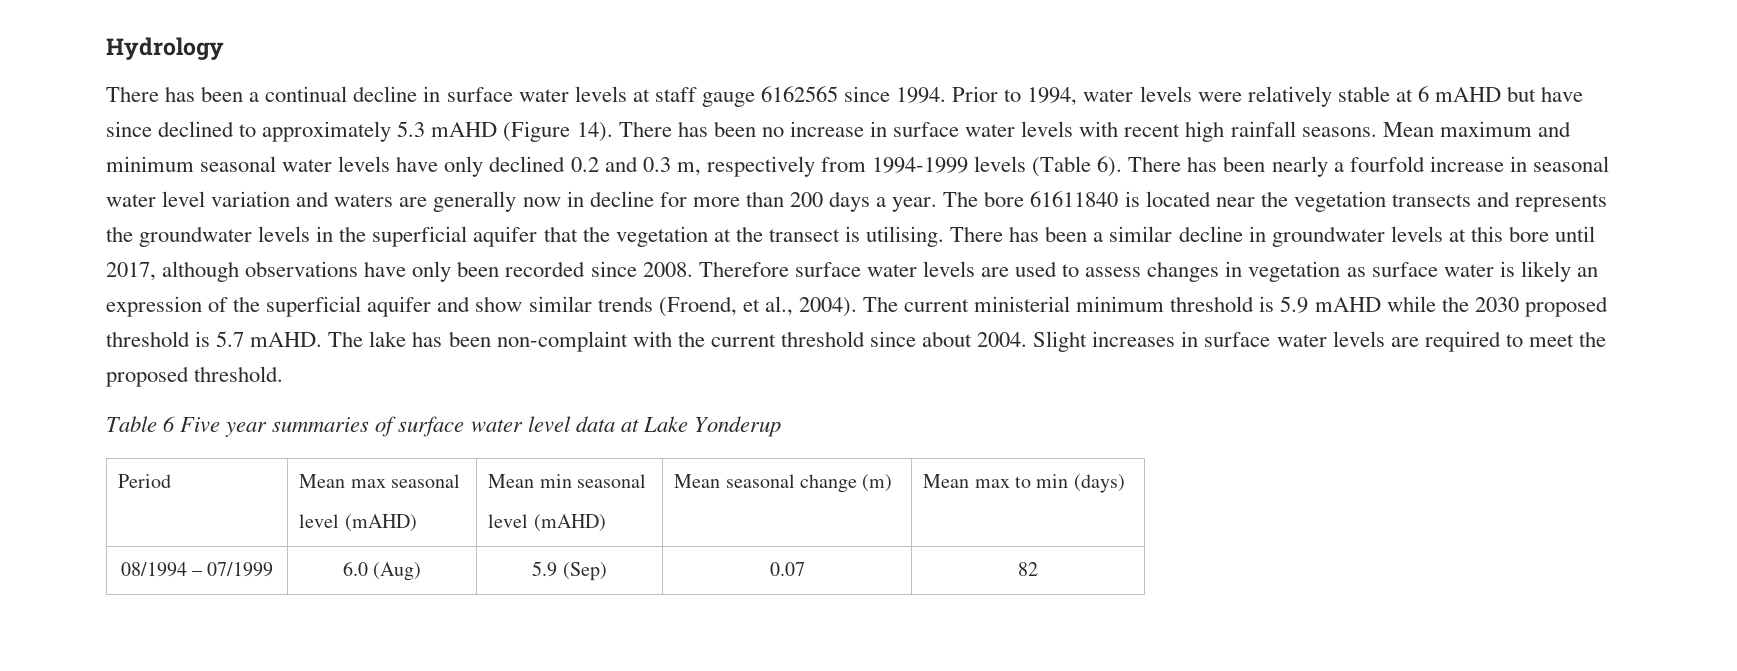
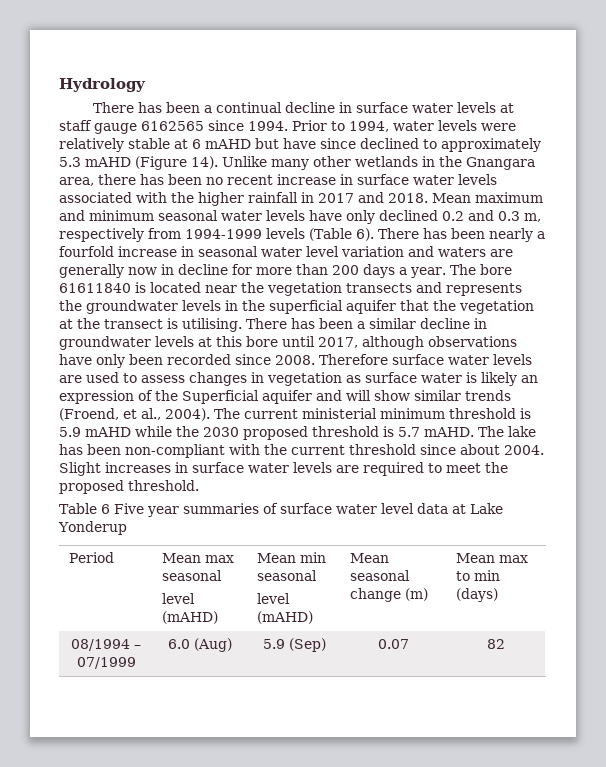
[618,121,672,137] There -> [222,156,535,170] [59,174,136,186] Unlike many other wetlands in the Gnangara area, there
(784, 132) none -> [227,175,273,185] recent
[1079,121,1377,142] with recent high rainfall seasons. -> [59,192,428,206] associated with the higher rainfall in 2017 and 2018.
[266,296,362,317] superficial -> [182,390,259,404] Superficial
(471, 304) none -> [346,390,371,401] will
[496,331,628,352] non-complaint -> [125,444,225,458] non-compliant

